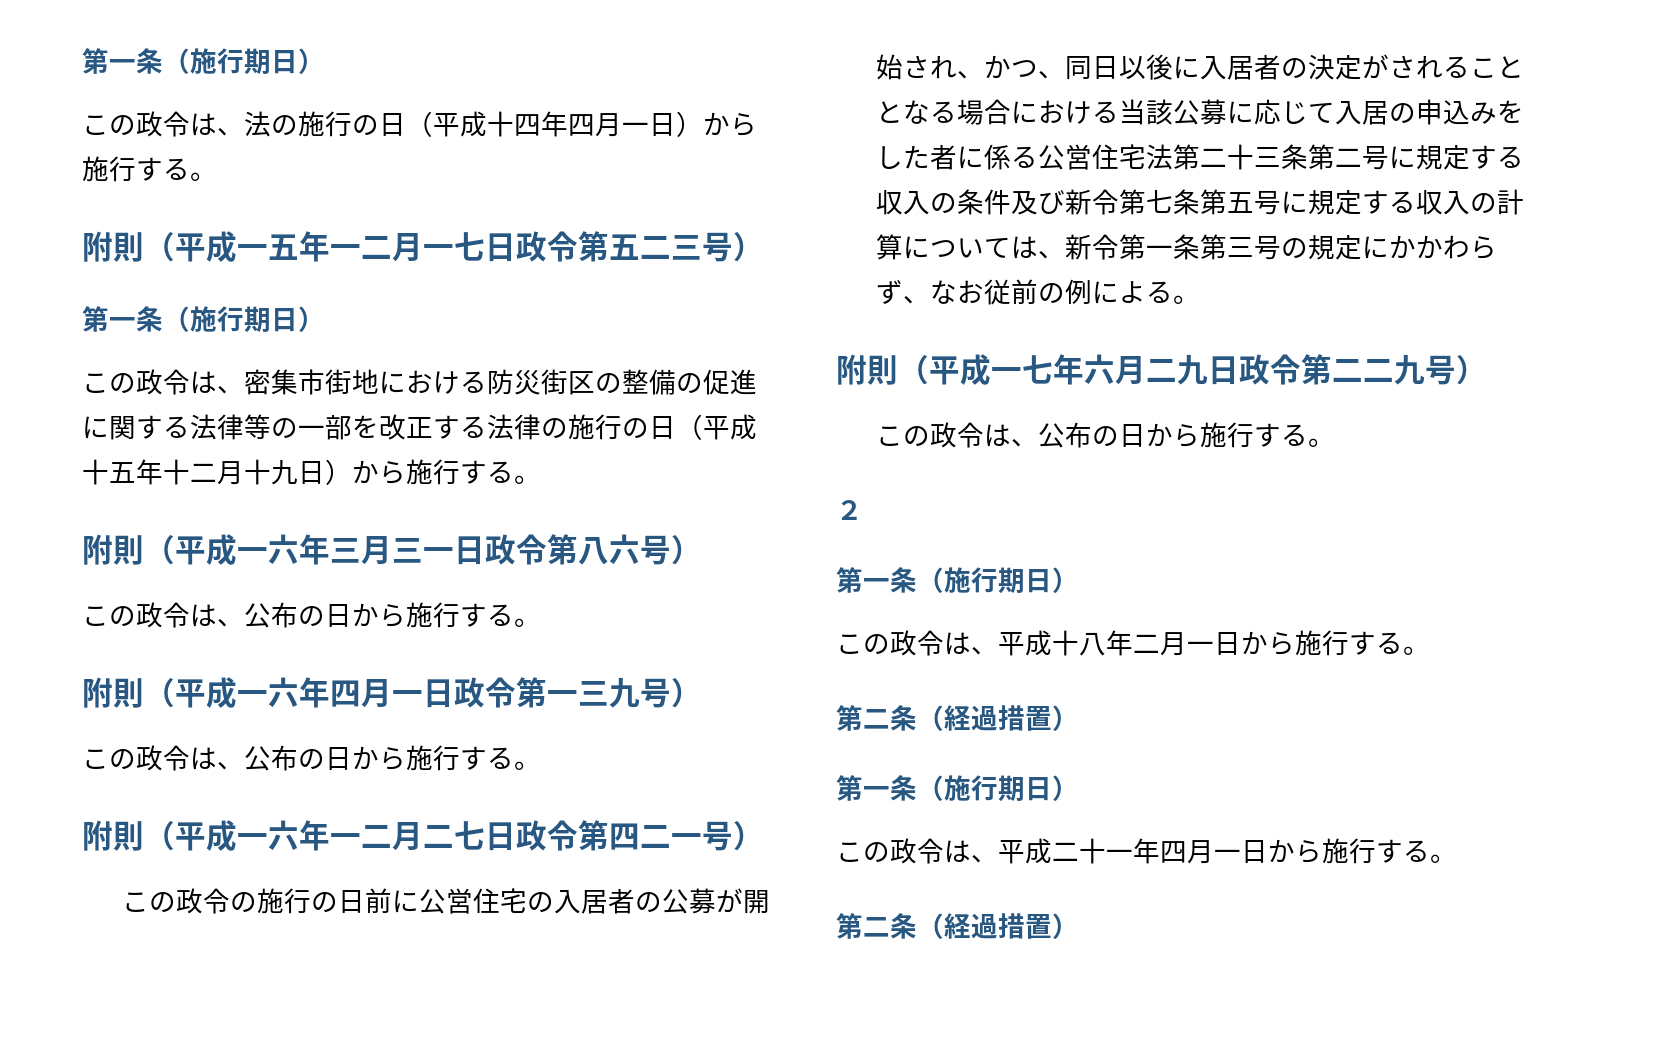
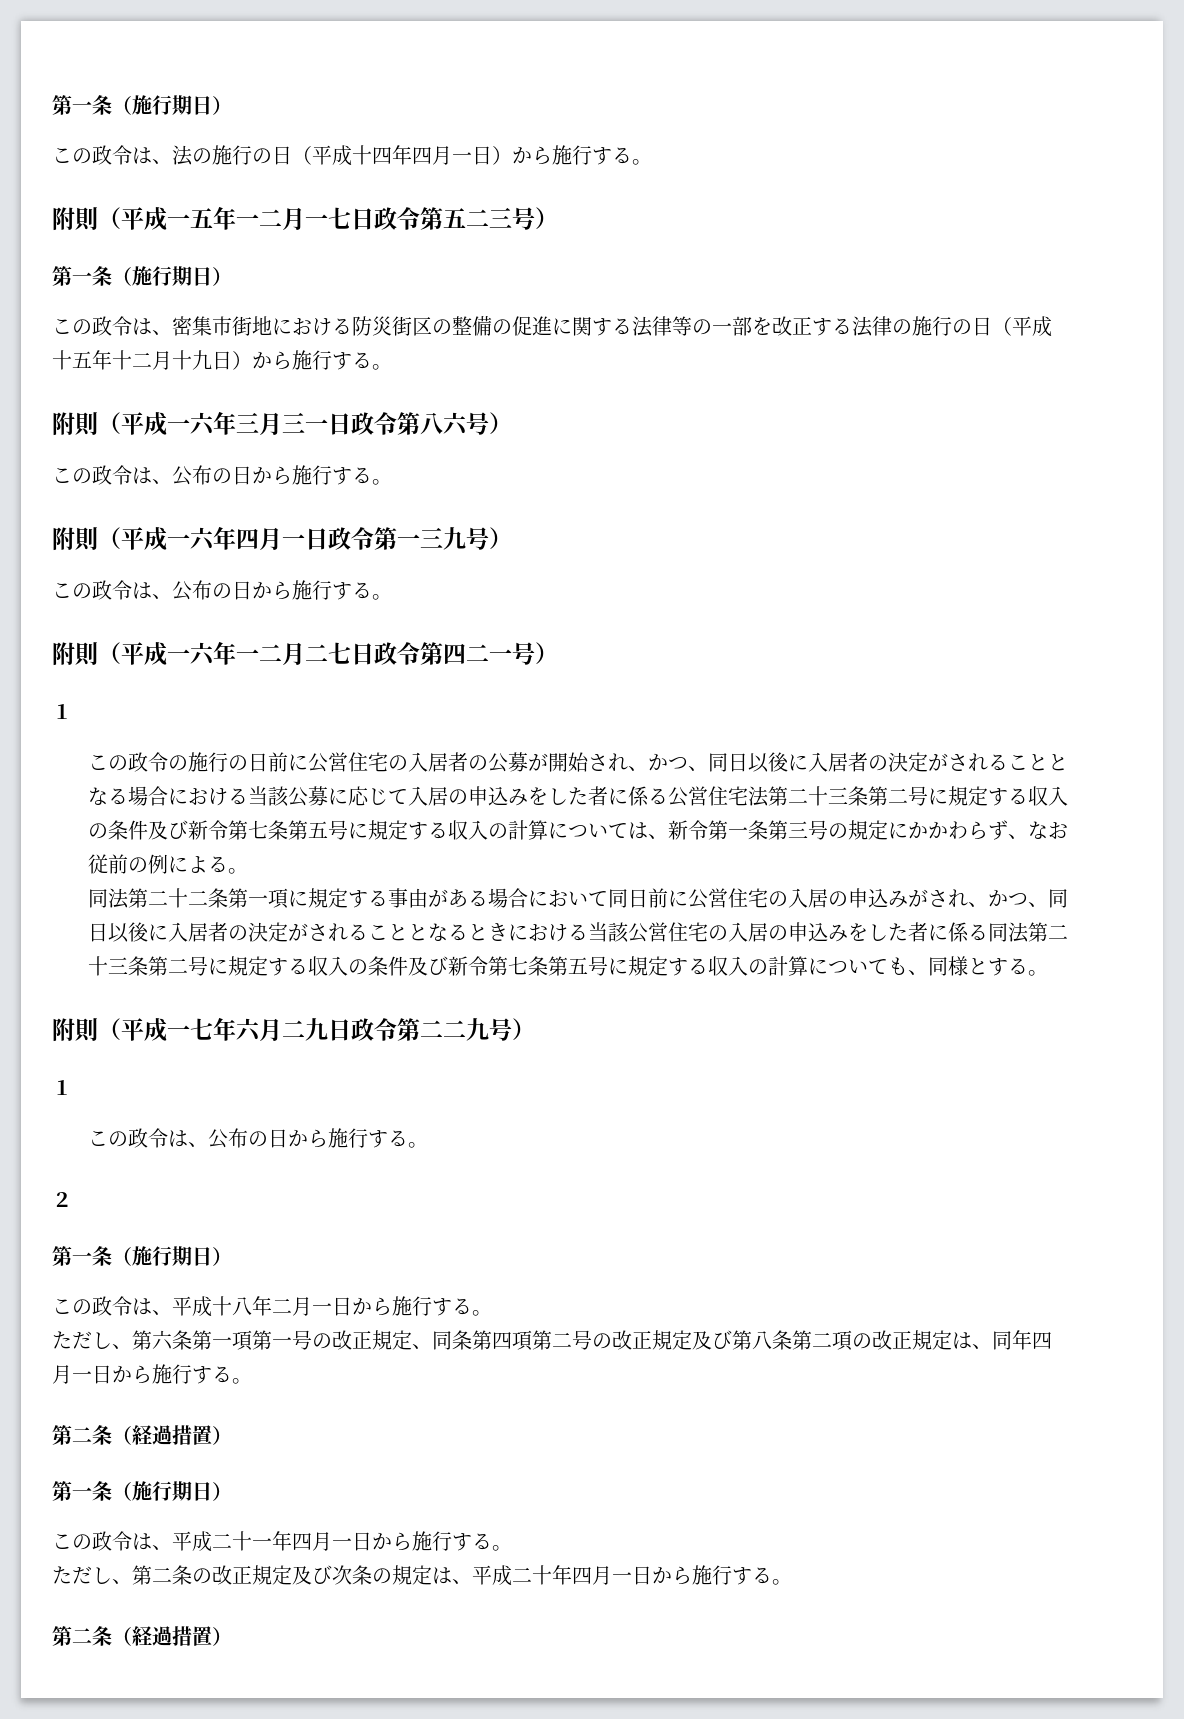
(764, 836) none -> [52,704,72,719] // １
(1201, 299) none -> [88,888,1069,909] [88,922,1069,943] [88,956,1049,976] // 同法第二十二条第一項に規定する事由がある場合において同日前に公営住宅の入居の申込みがされ、かつ、同日以後に入居者の決定がされることとなるときにおける当該公営住宅の入居の申込みをした者に係る同法第二十三条第二号に規定する収入の条件及び新令第七条第五号に規定する収入の計算についても、同様とする。
(1487, 370) none -> [52,1080,72,1095] // １
(1430, 650) none -> [52,1330,1052,1351] [52,1364,252,1384] // ただし、第六条第一項第一号の改正規定、同条第四項第二号の改正規定及び第八条第二項の改正規定は、同年四月一日から施行する。
(1457, 858) none -> [52,1565,792,1586] // ただし、第二条の改正規定及び次条の規定は、平成二十年四月一日から施行する。

